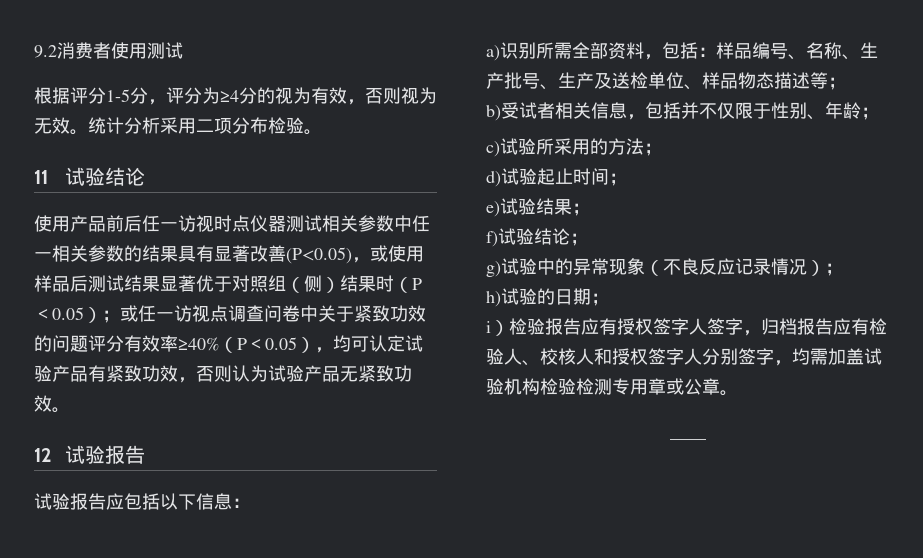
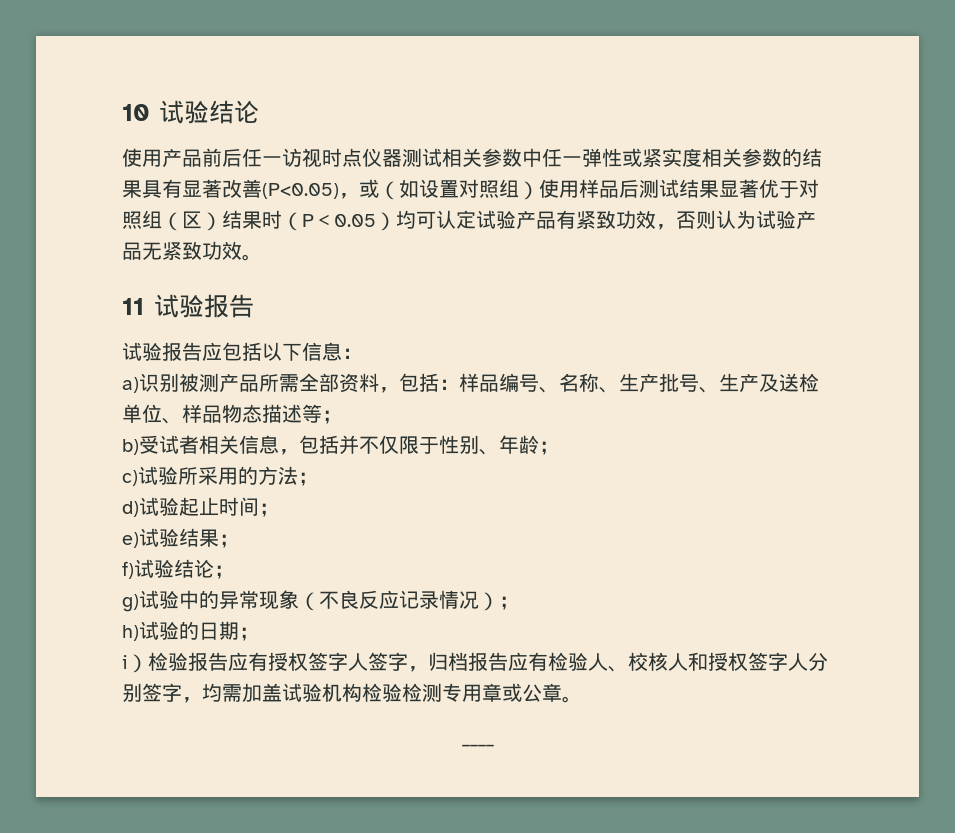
[34,42,183,59] [34,87,437,105] [34,117,322,135] [34,170,48,184] 9.2消费者使用测试 // 根据评分1-5分，评分为≥4分的视为有效，否则视为无效。统计分析采用二项分布检验。 // 11 -> [122,104,149,121] 10
(52, 256) none -> [582,148,702,167] 弹性或紧实度
(388, 253) none -> [379,179,539,200] （如设置对照组）
[304,275,322,292] 侧 -> [182,211,202,229] 区
[102,305,426,323] [34,335,333,353] ；或任一访视点调查问卷中关于紧致功效的问题评分有效率≥40%（P＜0.05）， -> (396, 221) none
[34,448,52,462] 12 -> [122,298,144,315] 11
(536, 50) none -> [179,373,259,392] 被测产品

